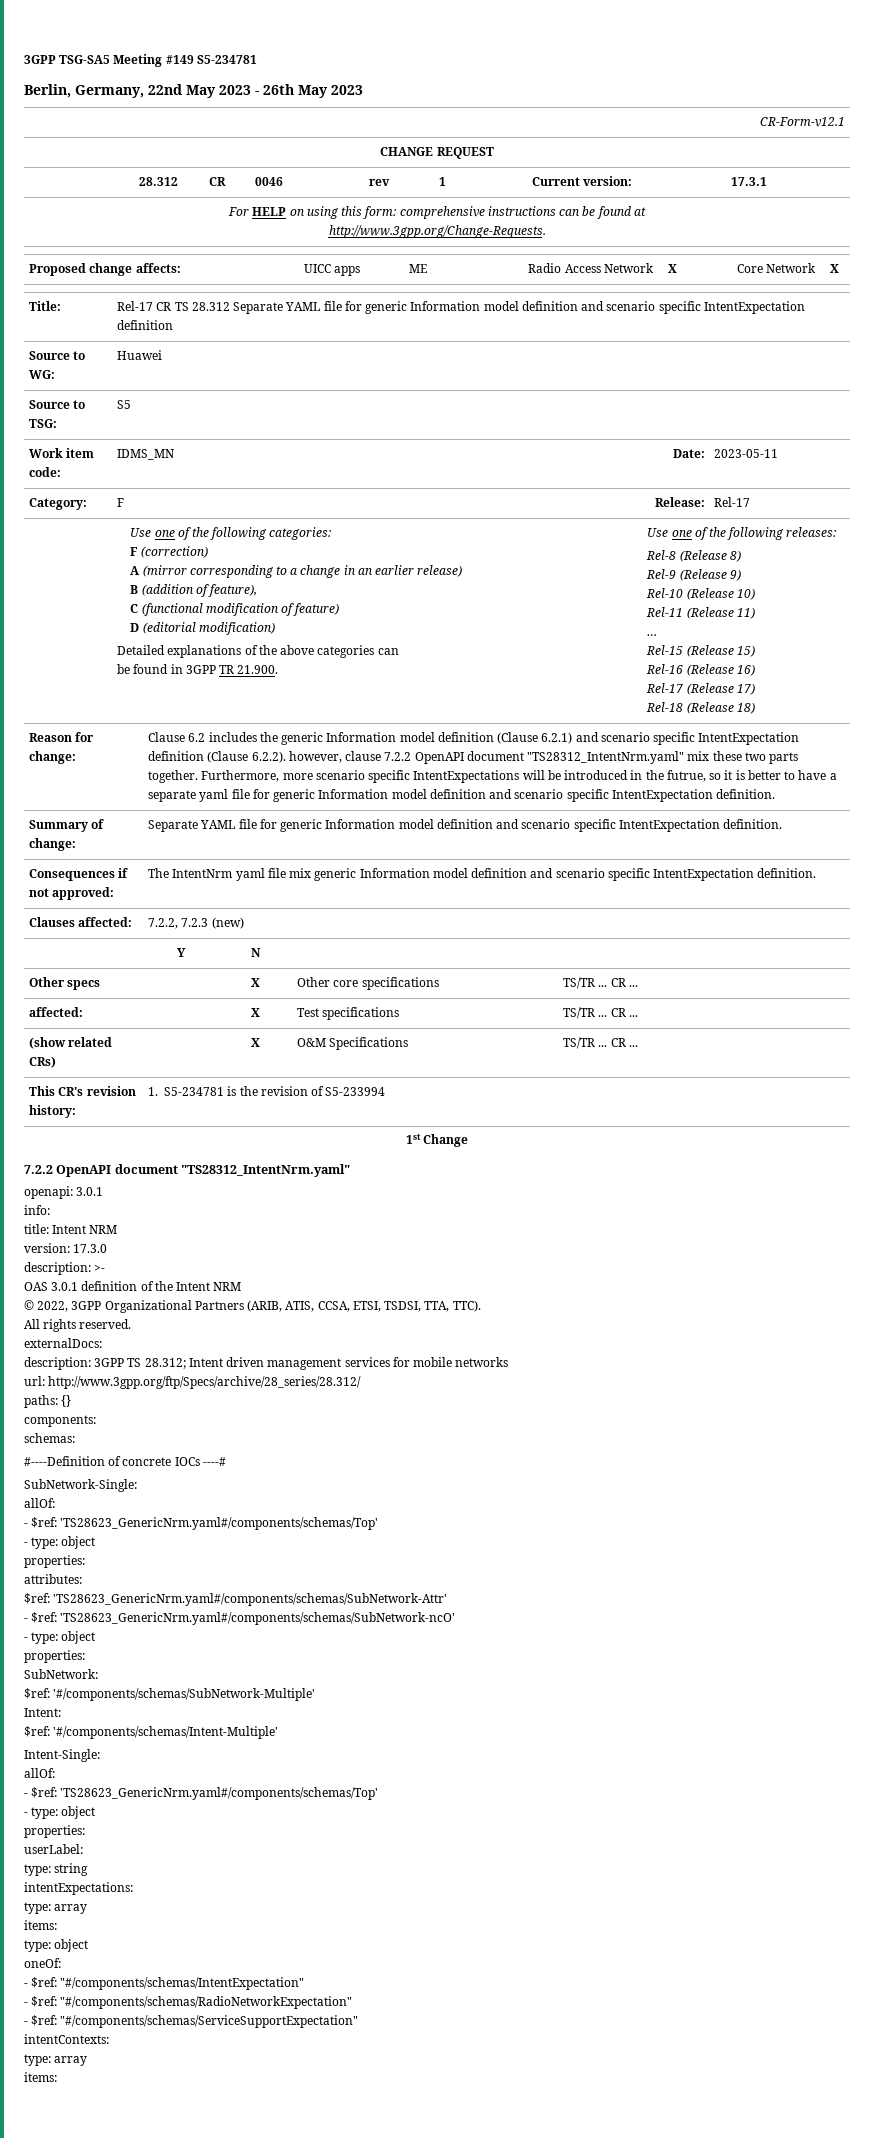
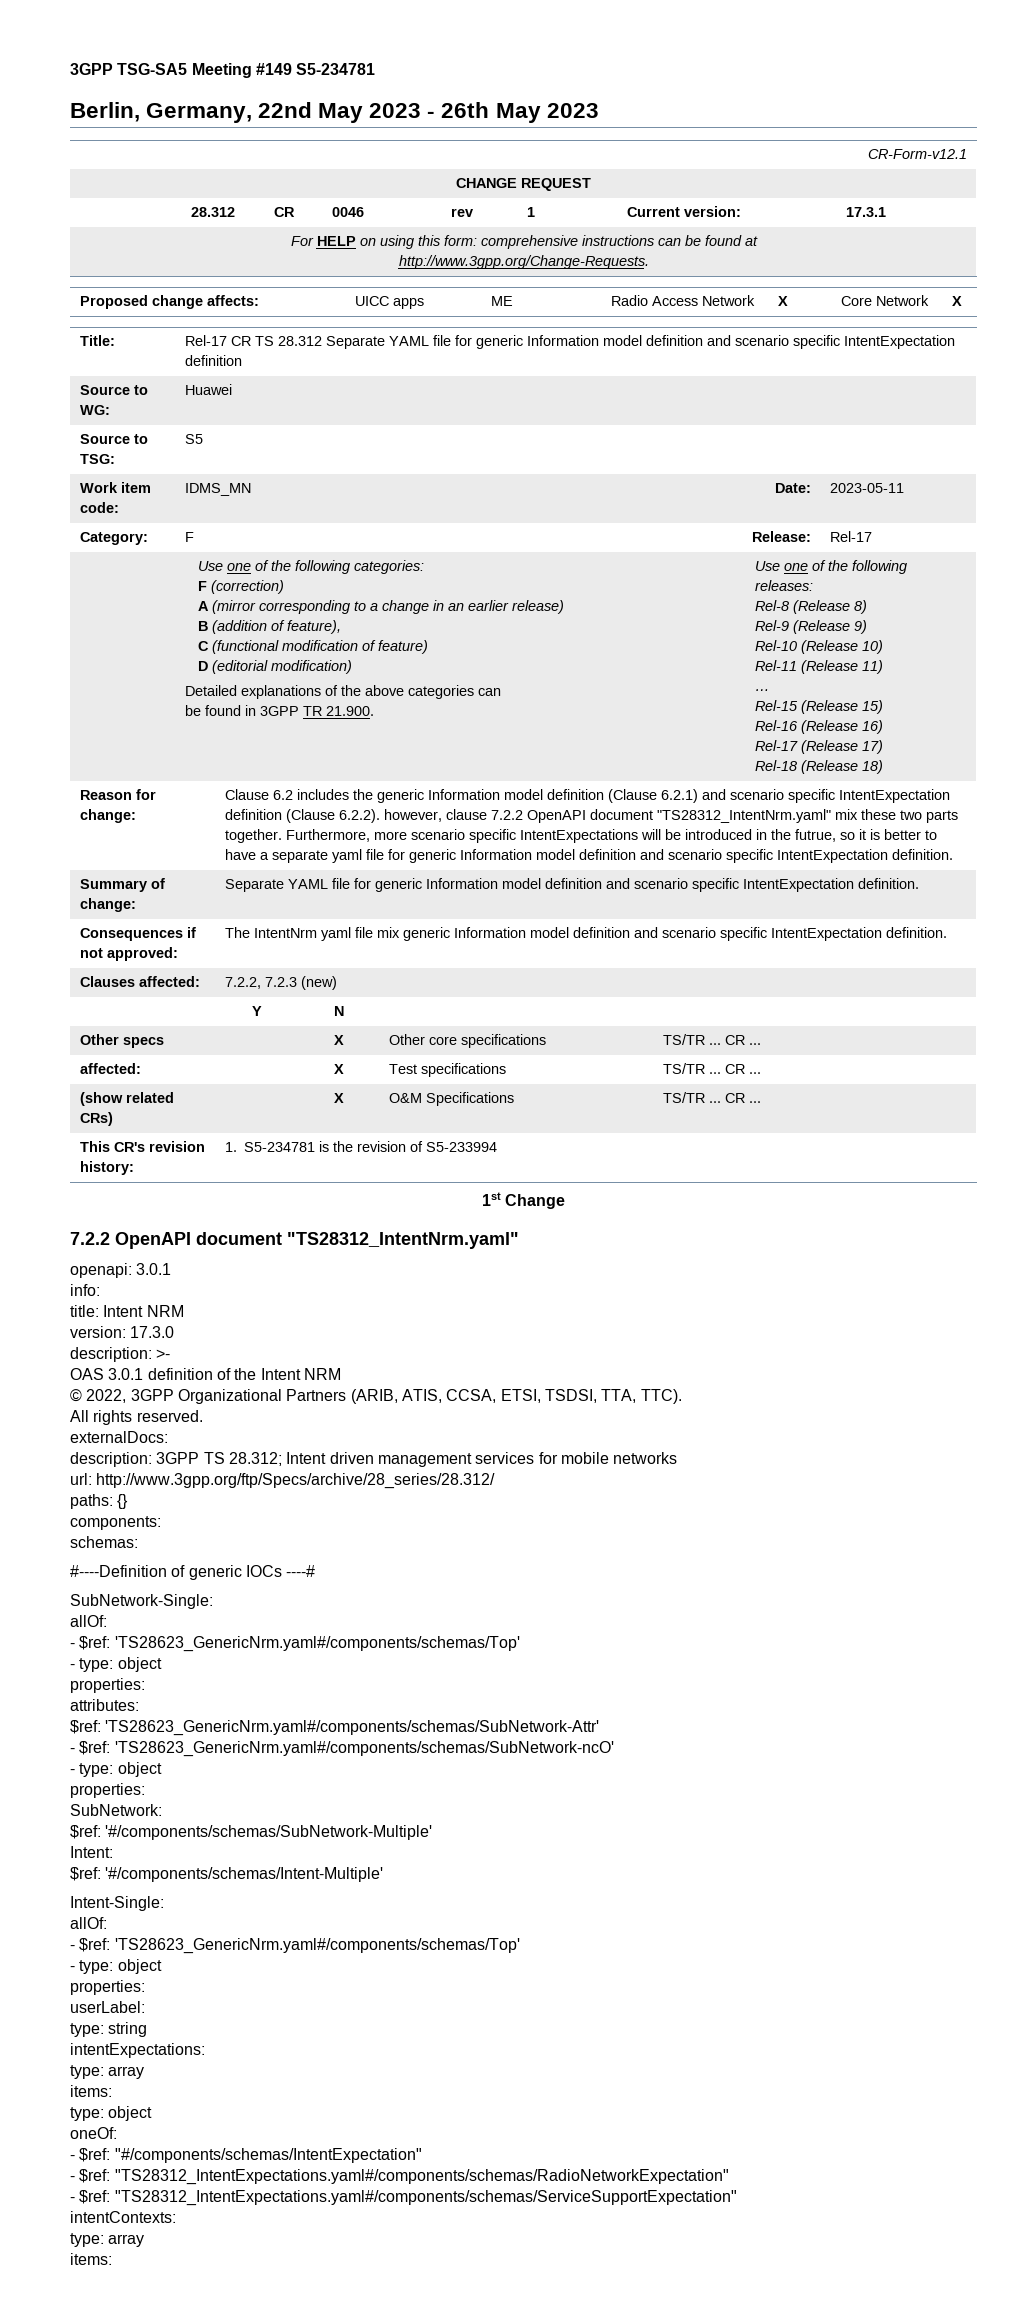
[122,1457,172,1466] concrete -> [188,1565,242,1580] generic
[60,1996,353,2009] [24,2015,359,2028] "#/components/schemas/RadioNetworkExpectation" // - $ref: "#/components/schemas/ServiceSupportExpectation" -> [114,2169,729,2185] [70,2190,737,2206] "TS28312_IntentExpectations.yaml#/components/schemas/RadioNetworkExpectation" // - $ref: "TS28312_IntentExpectations.yaml#/components/schemas/ServiceSupportExpectation"

